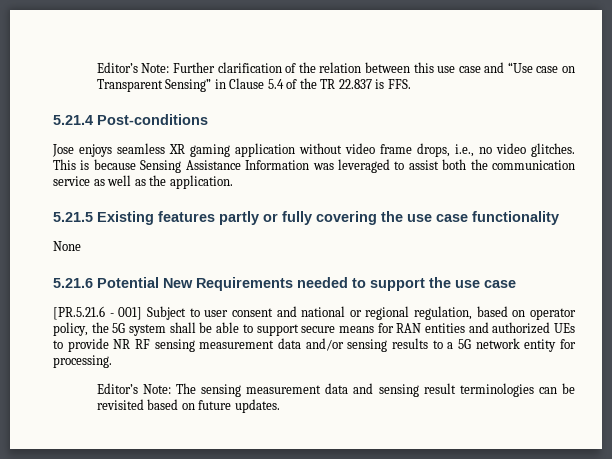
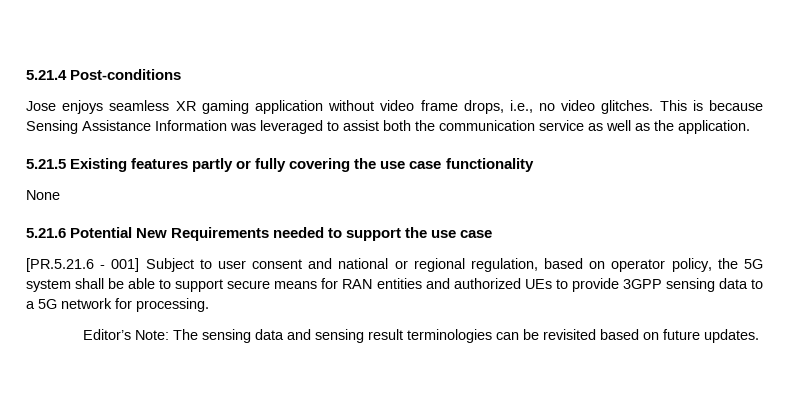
[96,62,575,73] [96,78,411,92] Editor’s Note: Further clarification of the relation between this use case and “Use case on Transparent Sensing” in Clause 5.4 of the TR 22.837 is FFS. // -> (26, 75) none
[113,338,428,352] NR RF sensing measurement data and/or sensing results -> [622,278,748,292] 3GPP sensing data
[524,339,557,352] entity -> (112, 303) none
[246,385,322,394] measurement -> (252, 336) none

